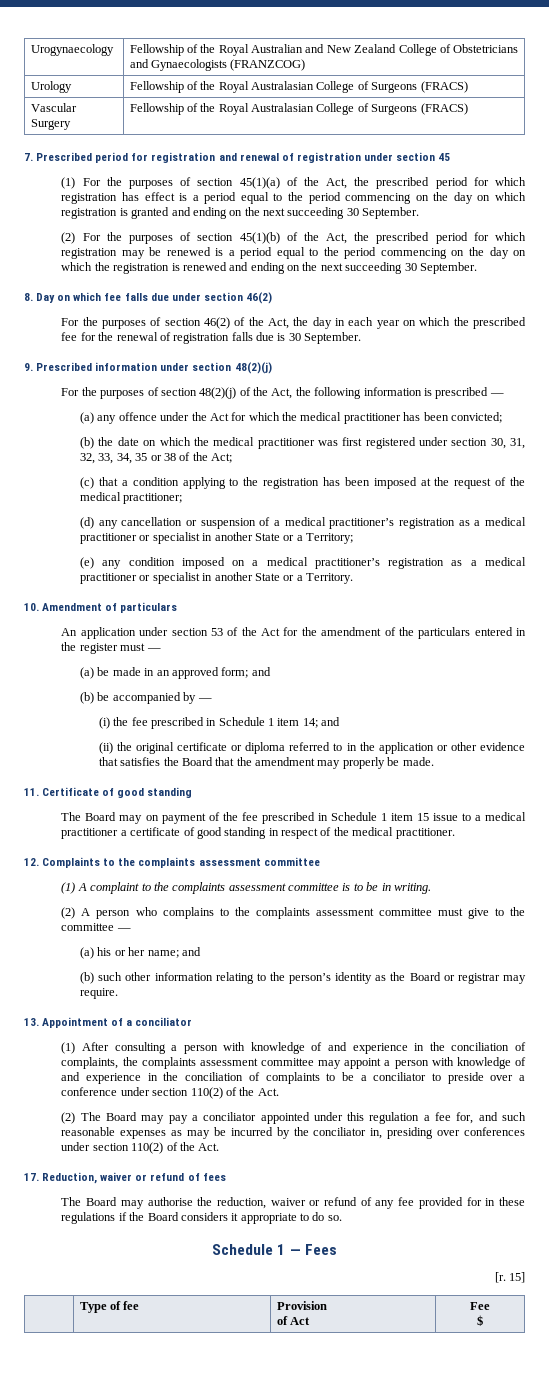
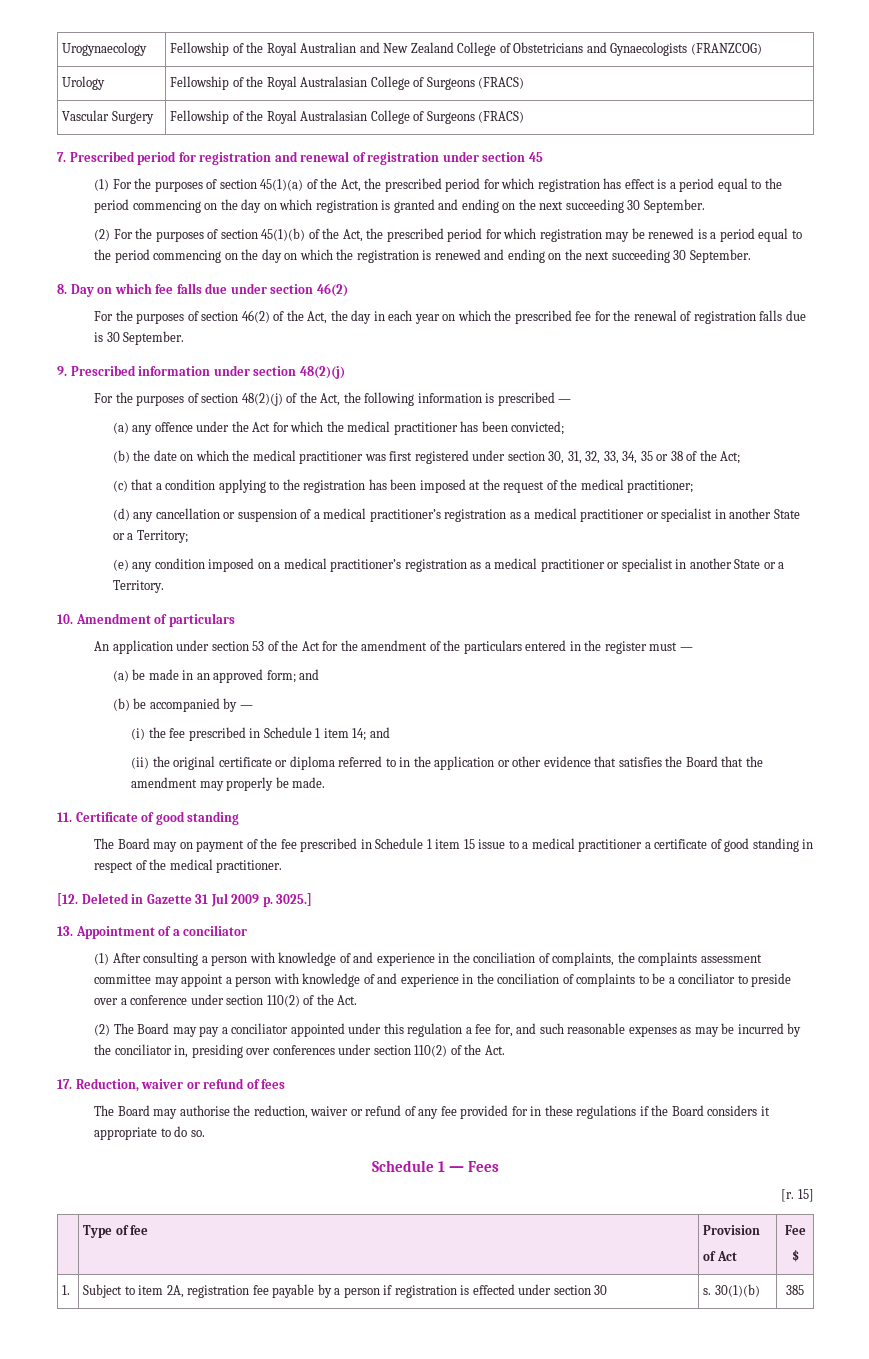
[24,857,320,868] [61,882,431,894] [61,907,526,919] [61,923,131,931] [80,947,201,959] [80,972,526,984] [80,988,119,999] 12. Complaints to the complaints assessment committee // (1) A complaint to the complaints assessment committee is to be in writing. // (2) A person who complains to the complaints assessment committee must give to the committee — // (a) his or her name; and // (b) such other information relating to the person’s identity as the Board or registrar may require. -> [57,893,313,907] [12. Deleted in Gazette 31 Jul 2009 p. 3025.]
(483, 1320) none -> [62,1285,71,1295] [83,1284,608,1298] [703,1284,760,1297] [786,1285,804,1295] // 1. | Subject to item 2A, registration fee payable by a person if registration is effected under section 30 | s. 30(1)(b) | 385

